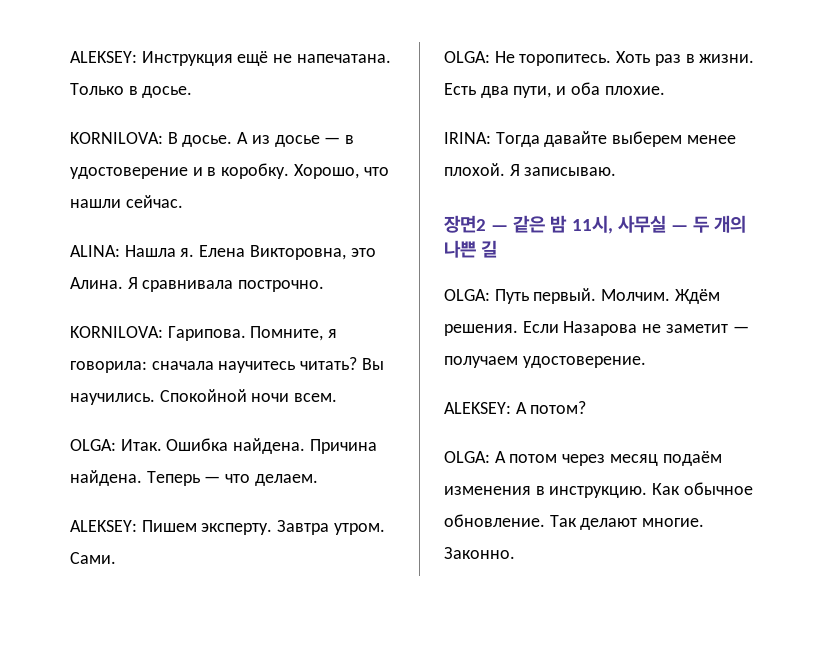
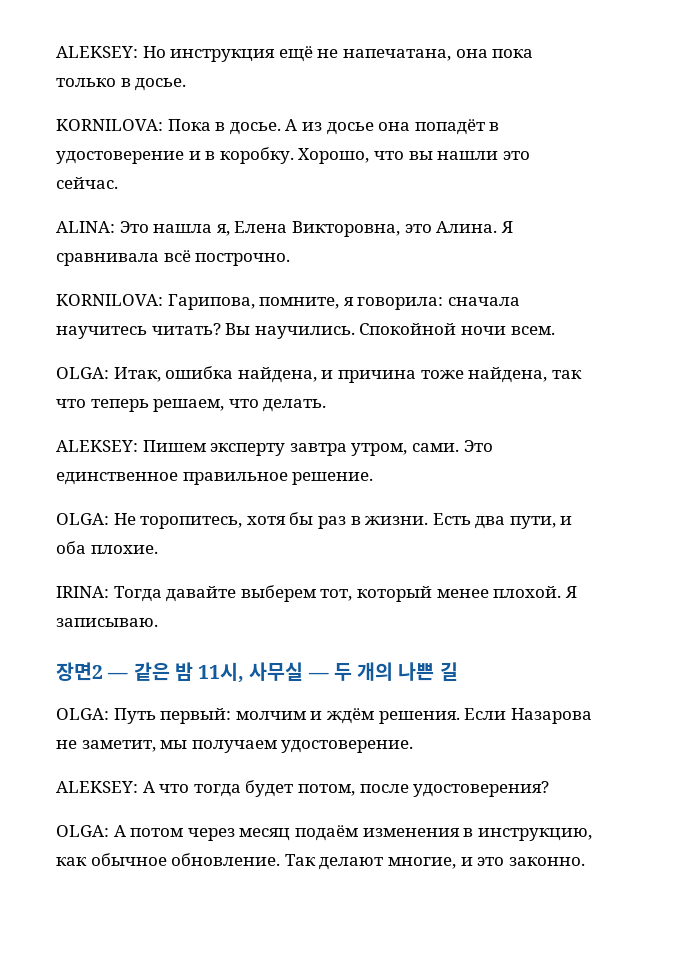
[70,51,391,66] [70,83,124,95] ALEKSEY: Инструкция ещё не напечатана. Только -> [56,46,534,62] [56,78,116,87] ALEKSEY: Но инструкция ещё не напечатана, она пока только
[167,132,178,144] В -> [167,119,226,131] Пока в
[324,137,341,144] — -> [378,119,485,135] она попадёт
[70,199,121,208] нашли -> [408,151,530,160] вы нашли это
[124,245,195,257] Нашла я. -> [119,221,230,236] Это нашла я,
(234, 286) none -> [163,250,191,262] всё
[167,326,324,341] Гарипова. Помните, -> [167,294,340,310] Гарипова, помните,
[120,438,377,454] [70,470,318,486] [70,520,385,535] [70,552,116,564] Итак. Ошибка найдена. Причина найдена. Теперь — что делаем. // ALEKSEY: Пишем эксперту. Завтра утром. Сами. -> [113,366,582,383] [56,399,327,412] [56,440,493,456] [56,472,374,485] Итак, ошибка найдена, и причина тоже найдена, так что теперь решаем, что делать. // ALEKSEY: Пишем эксперту завтра утром, сами. Это единственное правильное решение.
[519,51,651,66] торопитесь. Хоть -> [140,512,314,529] торопитесь, хотя бы
(683, 139) none -> [320,586,432,602] тот, который
[533,288,720,304] первый. Молчим. Ждём -> [160,708,374,724] первый: молчим и ждём
[665,324,749,333] заметит — -> [81,740,188,752] заметит, мы
[530,401,587,414] потом? -> [159,780,550,797] что тогда будет потом, после удостоверения?
[549,483,681,498] инструкцию. Как -> [477,828,592,841] [56,857,87,866] инструкцию, как
[642,518,705,527] [444,547,515,559] многие. Законно. -> [387,857,585,869] многие, и это законно.

